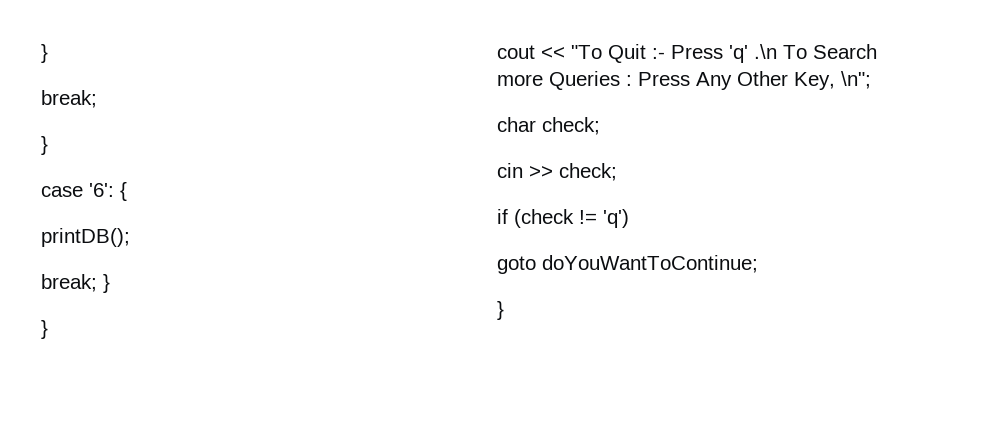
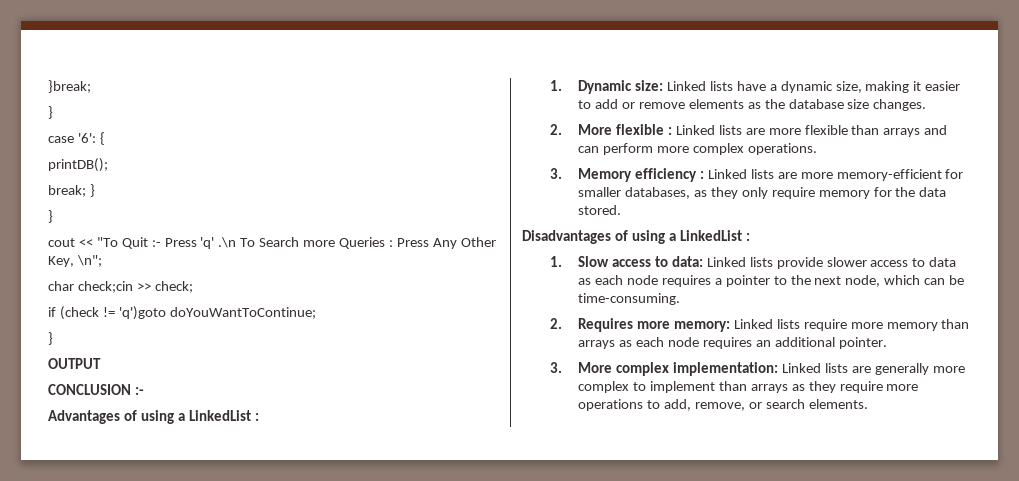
[41,44,48,63] [41,90,97,108] } // break; -> [48,80,91,93] }break;
[542,117,600,135] [497,163,523,178] check; // cin -> [77,281,133,293] check;cin
[603,209,629,228] [497,256,536,274] 'q') // goto -> [118,306,166,320] 'q')goto
(504, 310) none -> [48,358,101,369] [48,384,144,395] [48,410,259,424] [550,80,961,94] [578,99,927,111] [550,124,948,137] [578,143,817,155] [550,168,964,182] [578,187,947,199] [578,205,622,215] [522,230,750,244] [550,256,957,269] [578,275,965,287] [578,293,681,305] [550,318,970,332] [578,337,887,349] [550,362,965,376] [578,381,919,393] [578,399,868,411] // OUTPUT // CONCLUSION :- // Advantages of using a LinkedList : // 1. Dynamic size: Linked lists have a dynamic size, making it easier to add or remove elements as the database size changes. // 2. More flexible : Linked lists are more flexible than arrays and can perform more complex operations. // 3. Memory efficiency : Linked lists are more memory-efficient for smaller databases, as they only require memory for the data stored. // Disadvantages of using a LinkedList : // 1. Slow access to data: Linked lists provide slower access to data as each node requires a pointer to the next node, which can be time-consuming. // 2. Requires more memory: Linked lists require more memory than arrays as each node requires an additional pointer. // 3. More complex implementation: Linked lists are generally more complex to implement than arrays as they require more operations to add, remove, or search elements.

